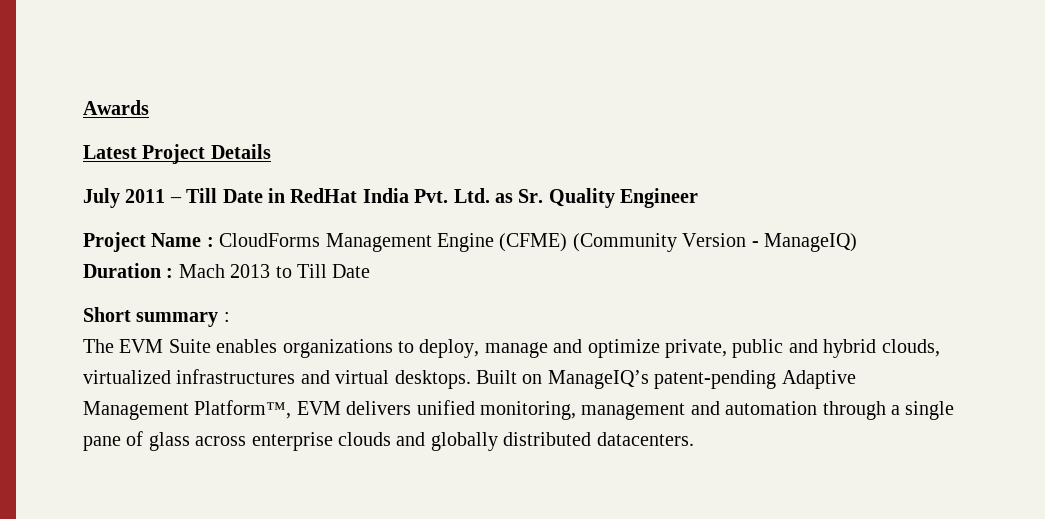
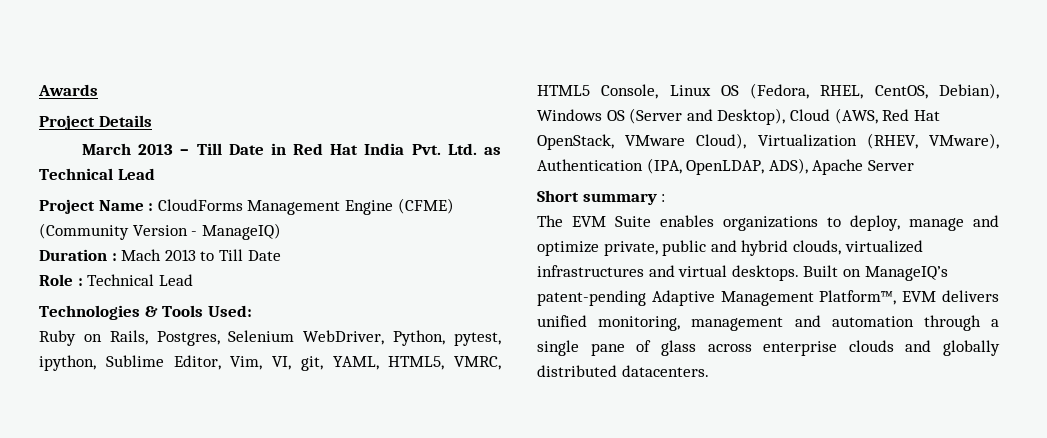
[83,145,137,159] Latest -> (98, 90) none
[83,188,166,208] July 2011 -> [82,143,174,155] March 2013
[290,188,358,203] RedHat -> [293,143,359,155] Red Hat
[518,188,699,208] Sr. Quality Engineer -> [39,168,155,180] Technical Lead
(371, 271) none -> [39,274,193,286] [39,305,252,320] [39,330,501,346] [39,355,501,371] [537,83,999,99] [537,108,940,125] [537,133,999,150] [537,158,914,175] // Role : Technical Lead // Technologies & Tools Used: // Ruby on Rails, Postgres, Selenium WebDriver, Python, pytest, ipython, Sublime Editor, Vim, VI, git, YAML, HTML5, VMRC, HTML5 Console, Linux OS (Fedora, RHEL, CentOS, Debian), Windows OS (Server and Desktop), Cloud (AWS, Red Hat OpenStack, VMware Cloud), Virtualization (RHEV, VMware), Authentication (IPA, OpenLDAP, ADS), Apache Server

